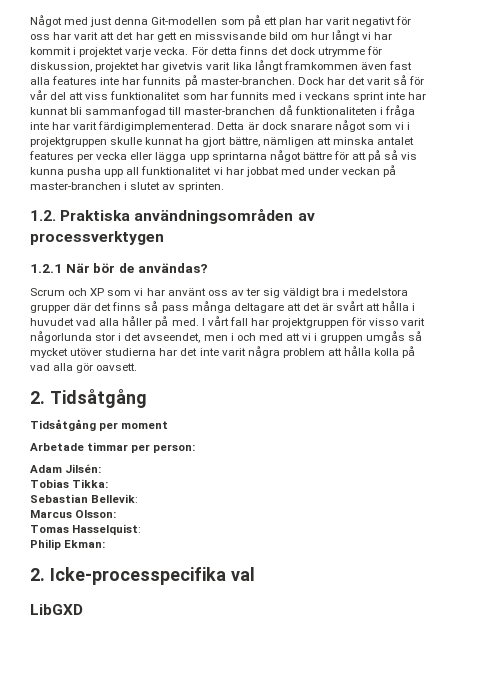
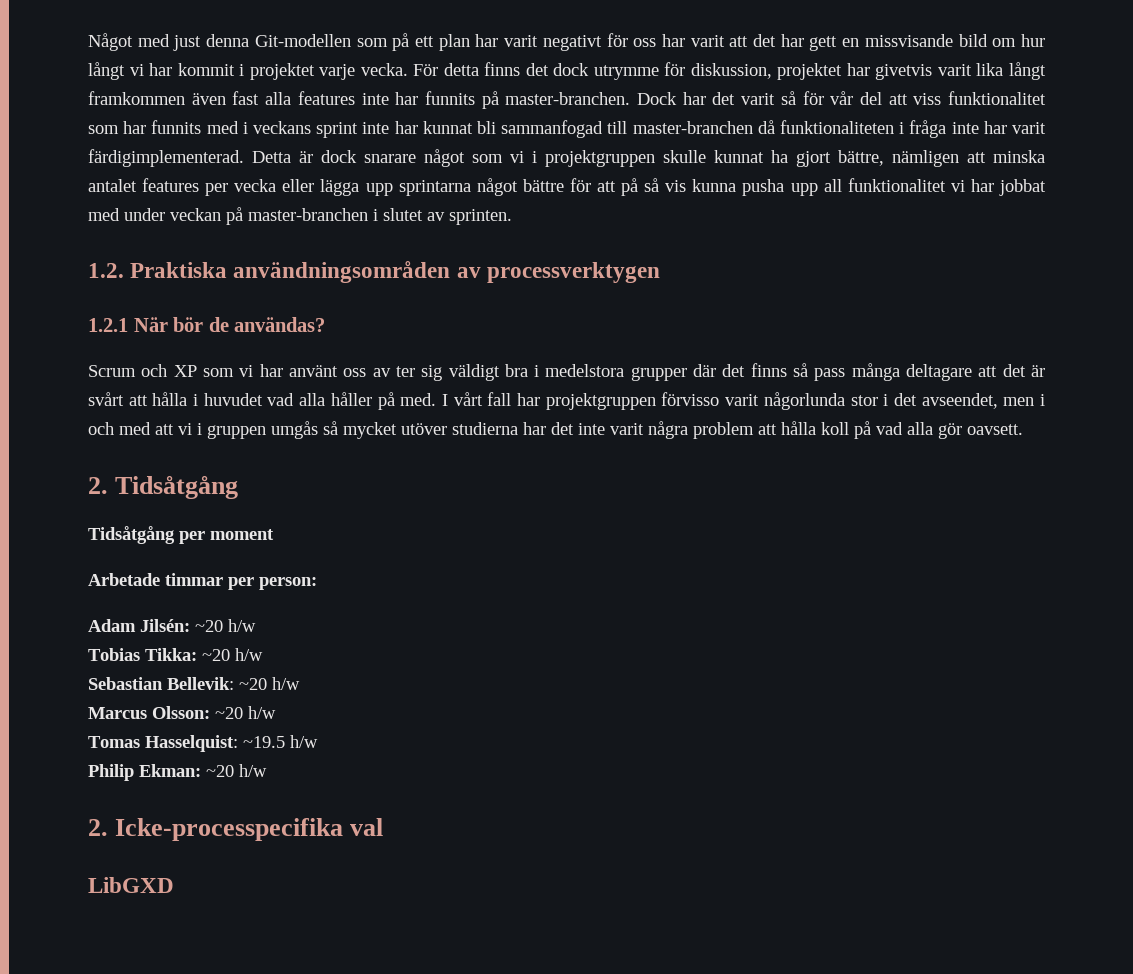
[351,317,399,326] för visso -> [661,392,720,406] förvisso
[374,348,400,356] kolla -> [821,422,849,435] koll
(102, 468) none -> [195,619,256,632] ~20 h/w
(109, 483) none -> [202,648,263,661] ~20 h/w
(139, 498) none -> [239,677,300,690] ~20 h/w
(117, 514) none -> [215,706,276,719] ~20 h/w
(142, 529) none -> [243,735,318,748] ~19.5 h/w
(106, 544) none -> [206,764,267,777] ~20 h/w

